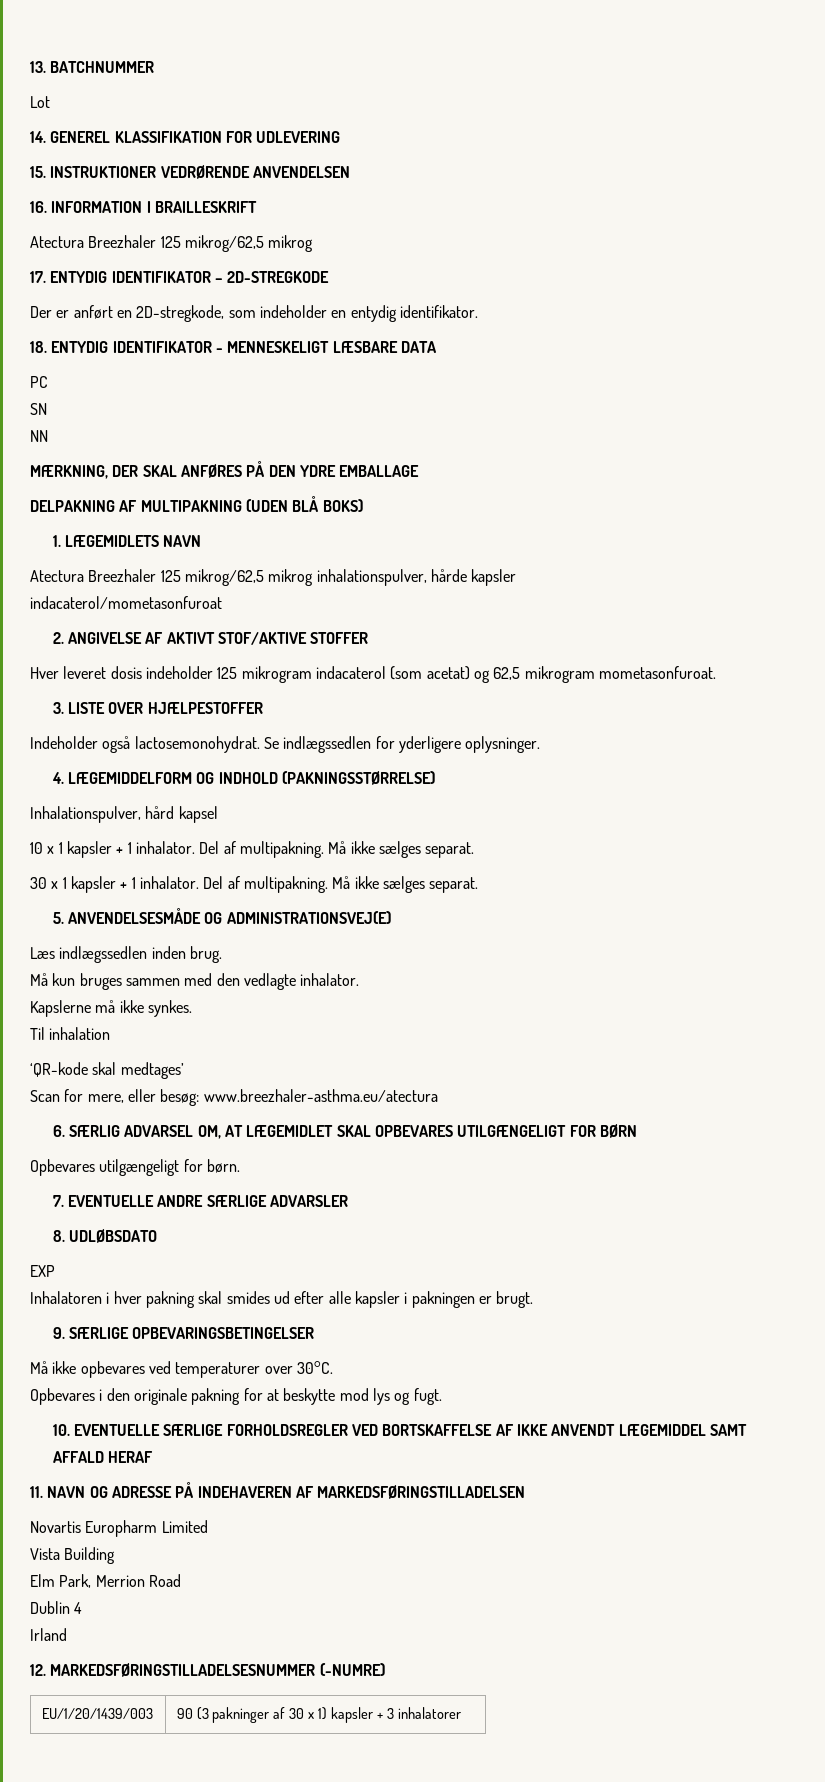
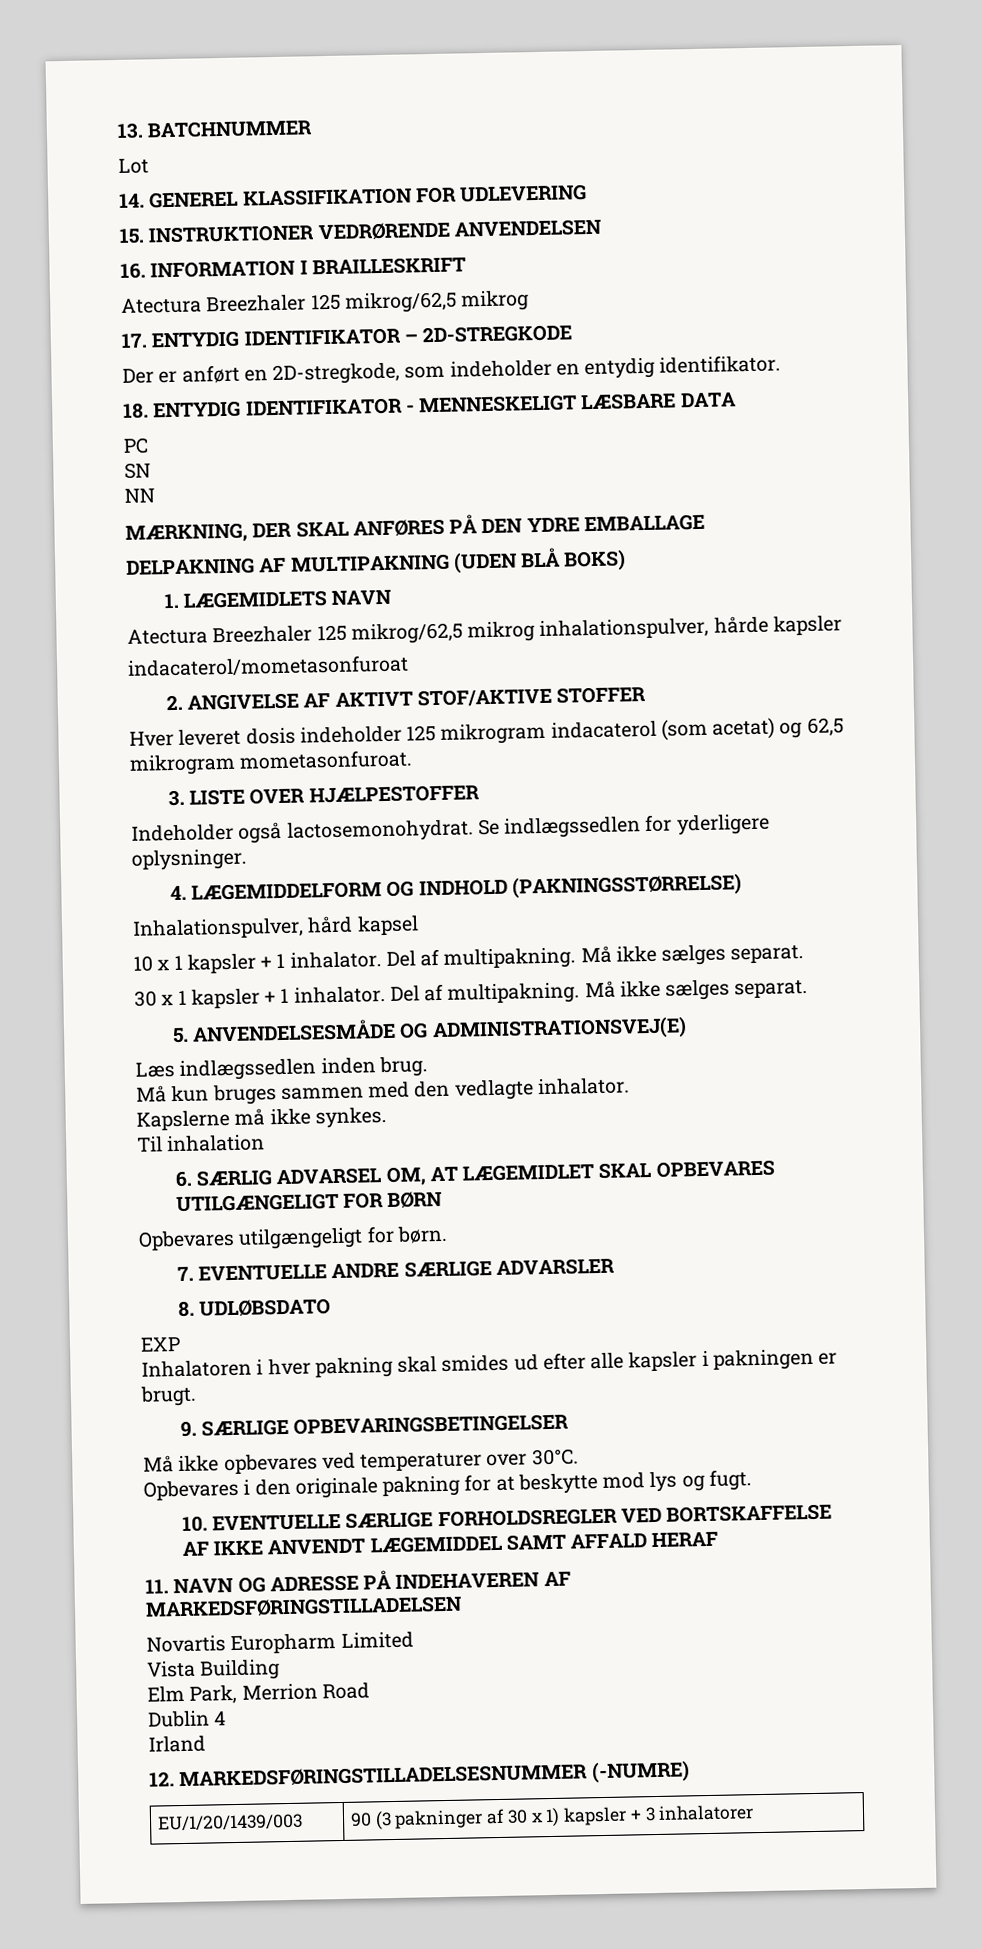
[30,1062,184,1079] [30,1089,438,1106] // ‘QR-kode skal medtages’ // Scan for mere, eller besøg: www.breezhaler-asthma.eu/atectura -> (266, 1143) none

